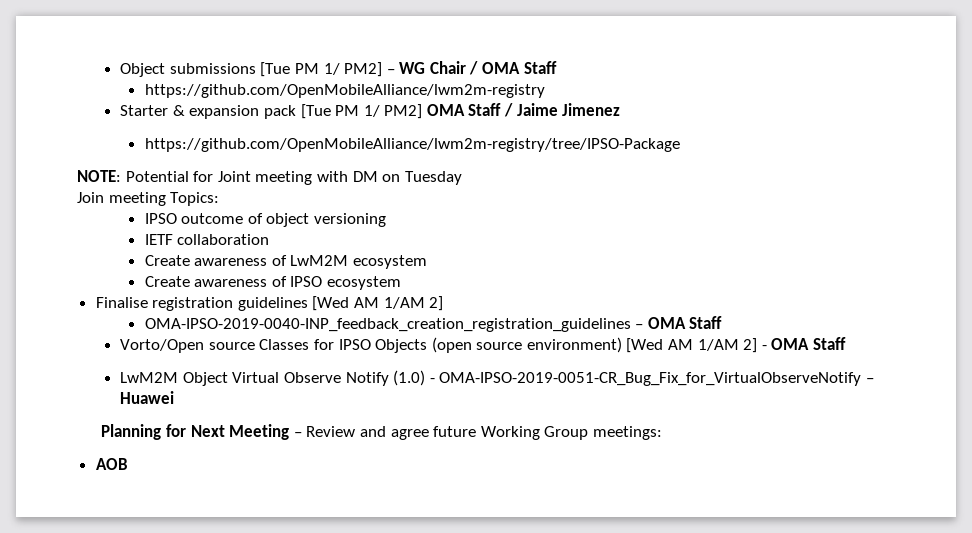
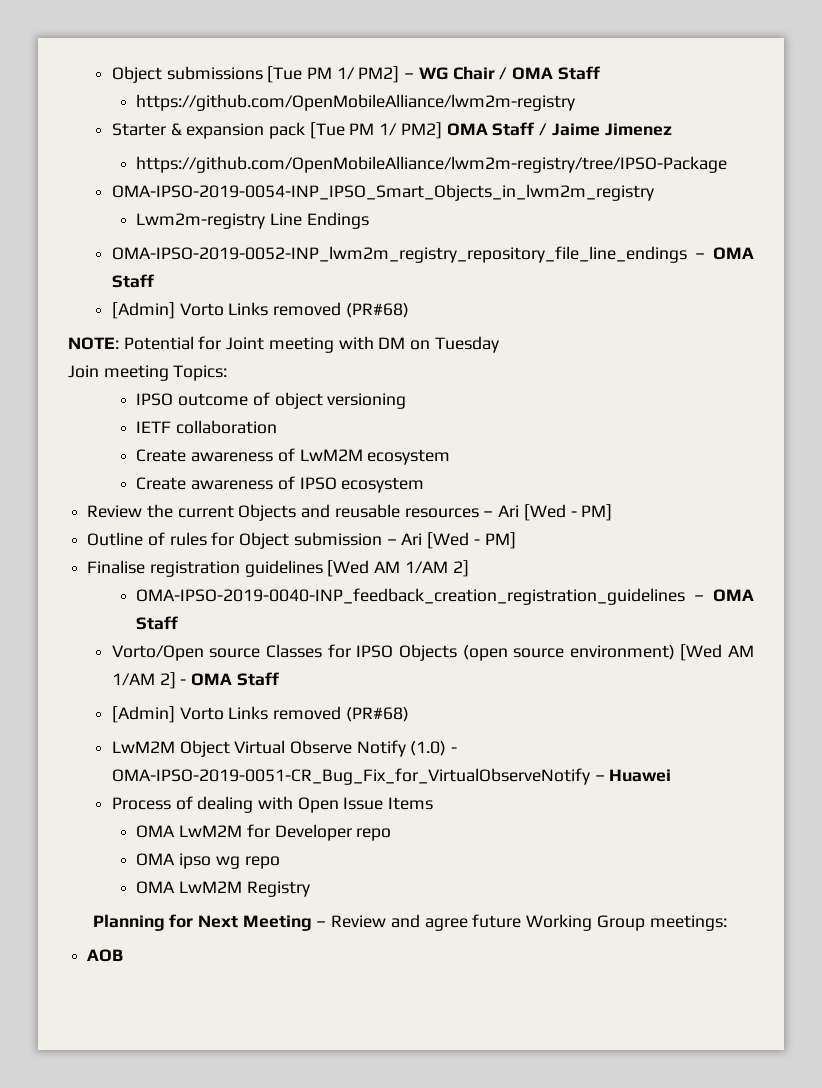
(680, 145) none -> [111,184,654,201] [136,212,369,229] [111,246,754,263] [111,274,154,288] [111,302,409,319] // OMA-IPSO-2019-0054-INP_IPSO_Smart_Objects_in_lwm2m_registry // Lwm2m-registry Line Endings // OMA-IPSO-2019-0052-INP_lwm2m_registry_repository_file_line_endings – OMA Staff // [Admin] Vorto Links removed (PR#68)
(402, 283) none -> [87,504,613,521] [87,532,516,549] // Review the current Objects and reusable resources – Ari [Wed - PM] // Outline of rules for Object submission – Ari [Wed - PM]
(847, 343) none -> [111,706,409,723] // [Admin] Vorto Links removed (PR#68)
(175, 397) none -> [111,796,434,813] [136,824,392,841] [136,853,280,869] [136,881,310,897] // Process of dealing with Open Issue Items // OMA LwM2M for Developer repo // OMA ipso wg repo // OMA LwM2M Registry

